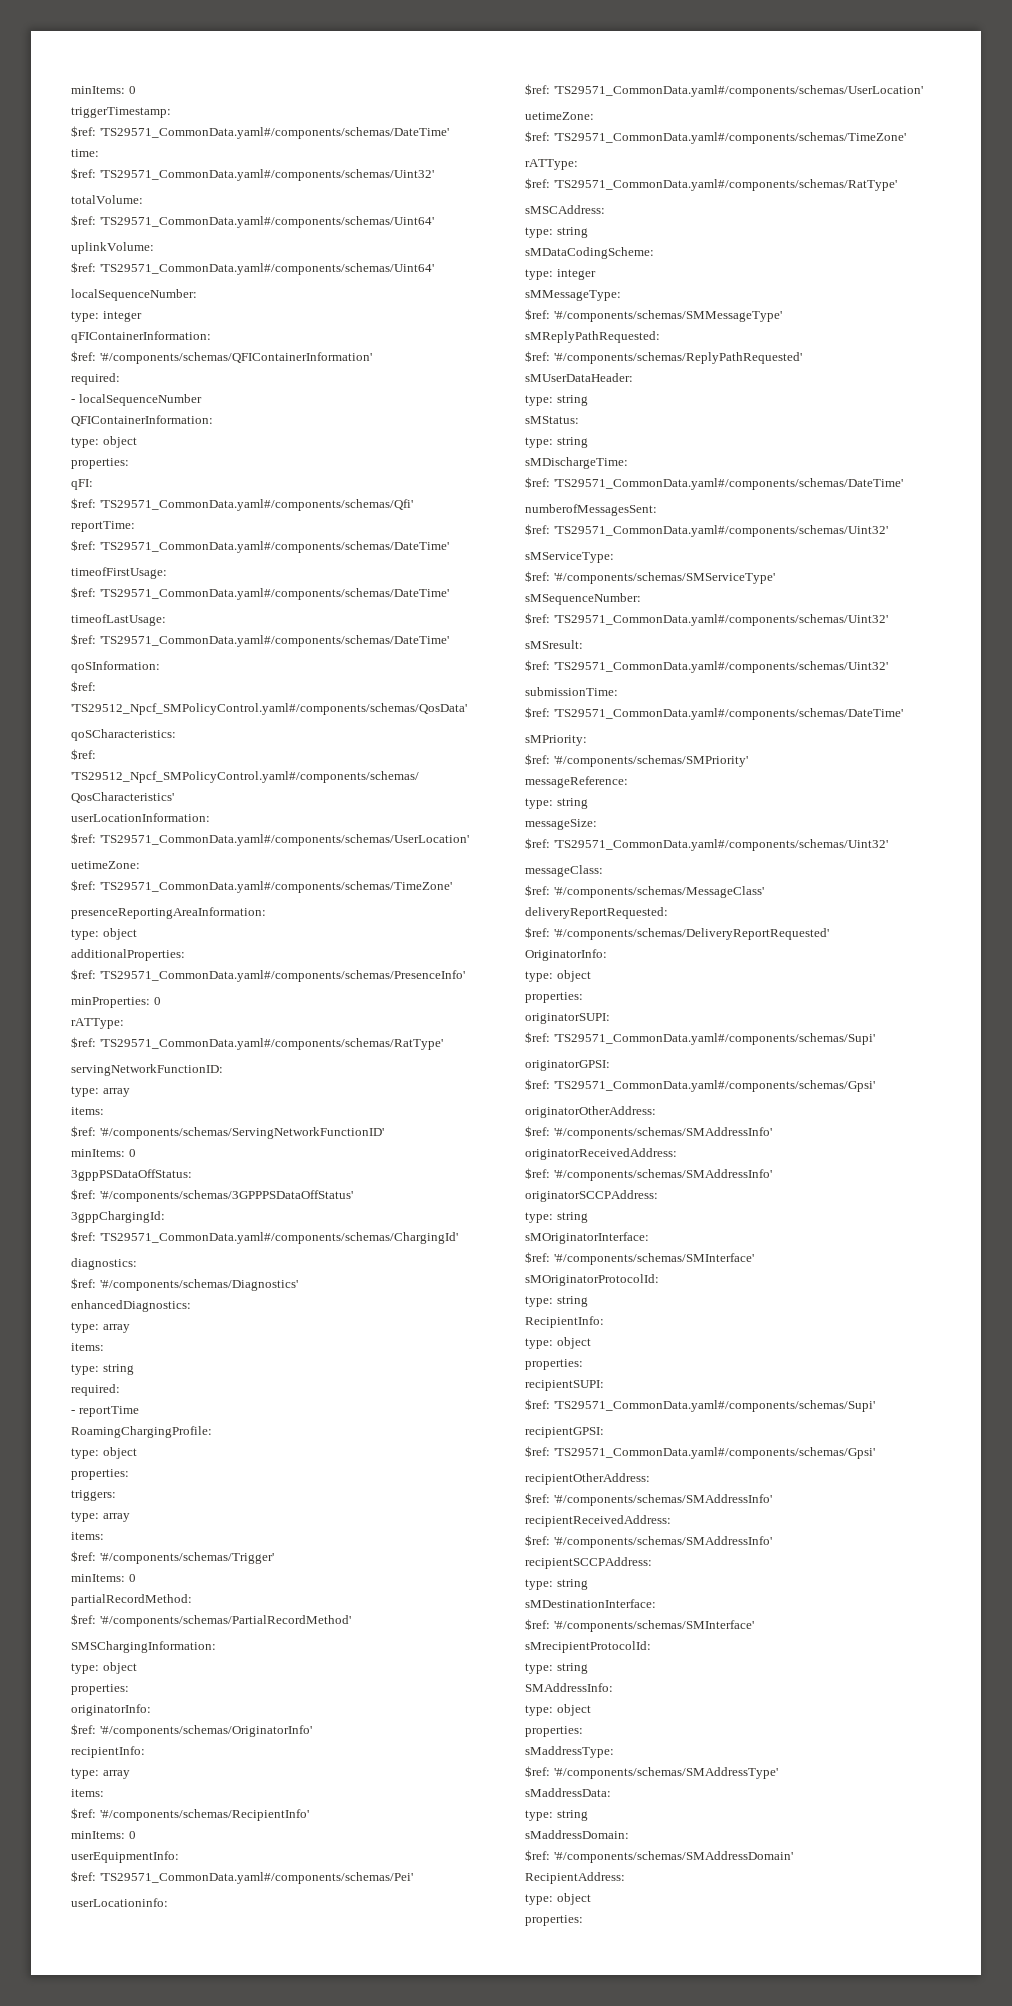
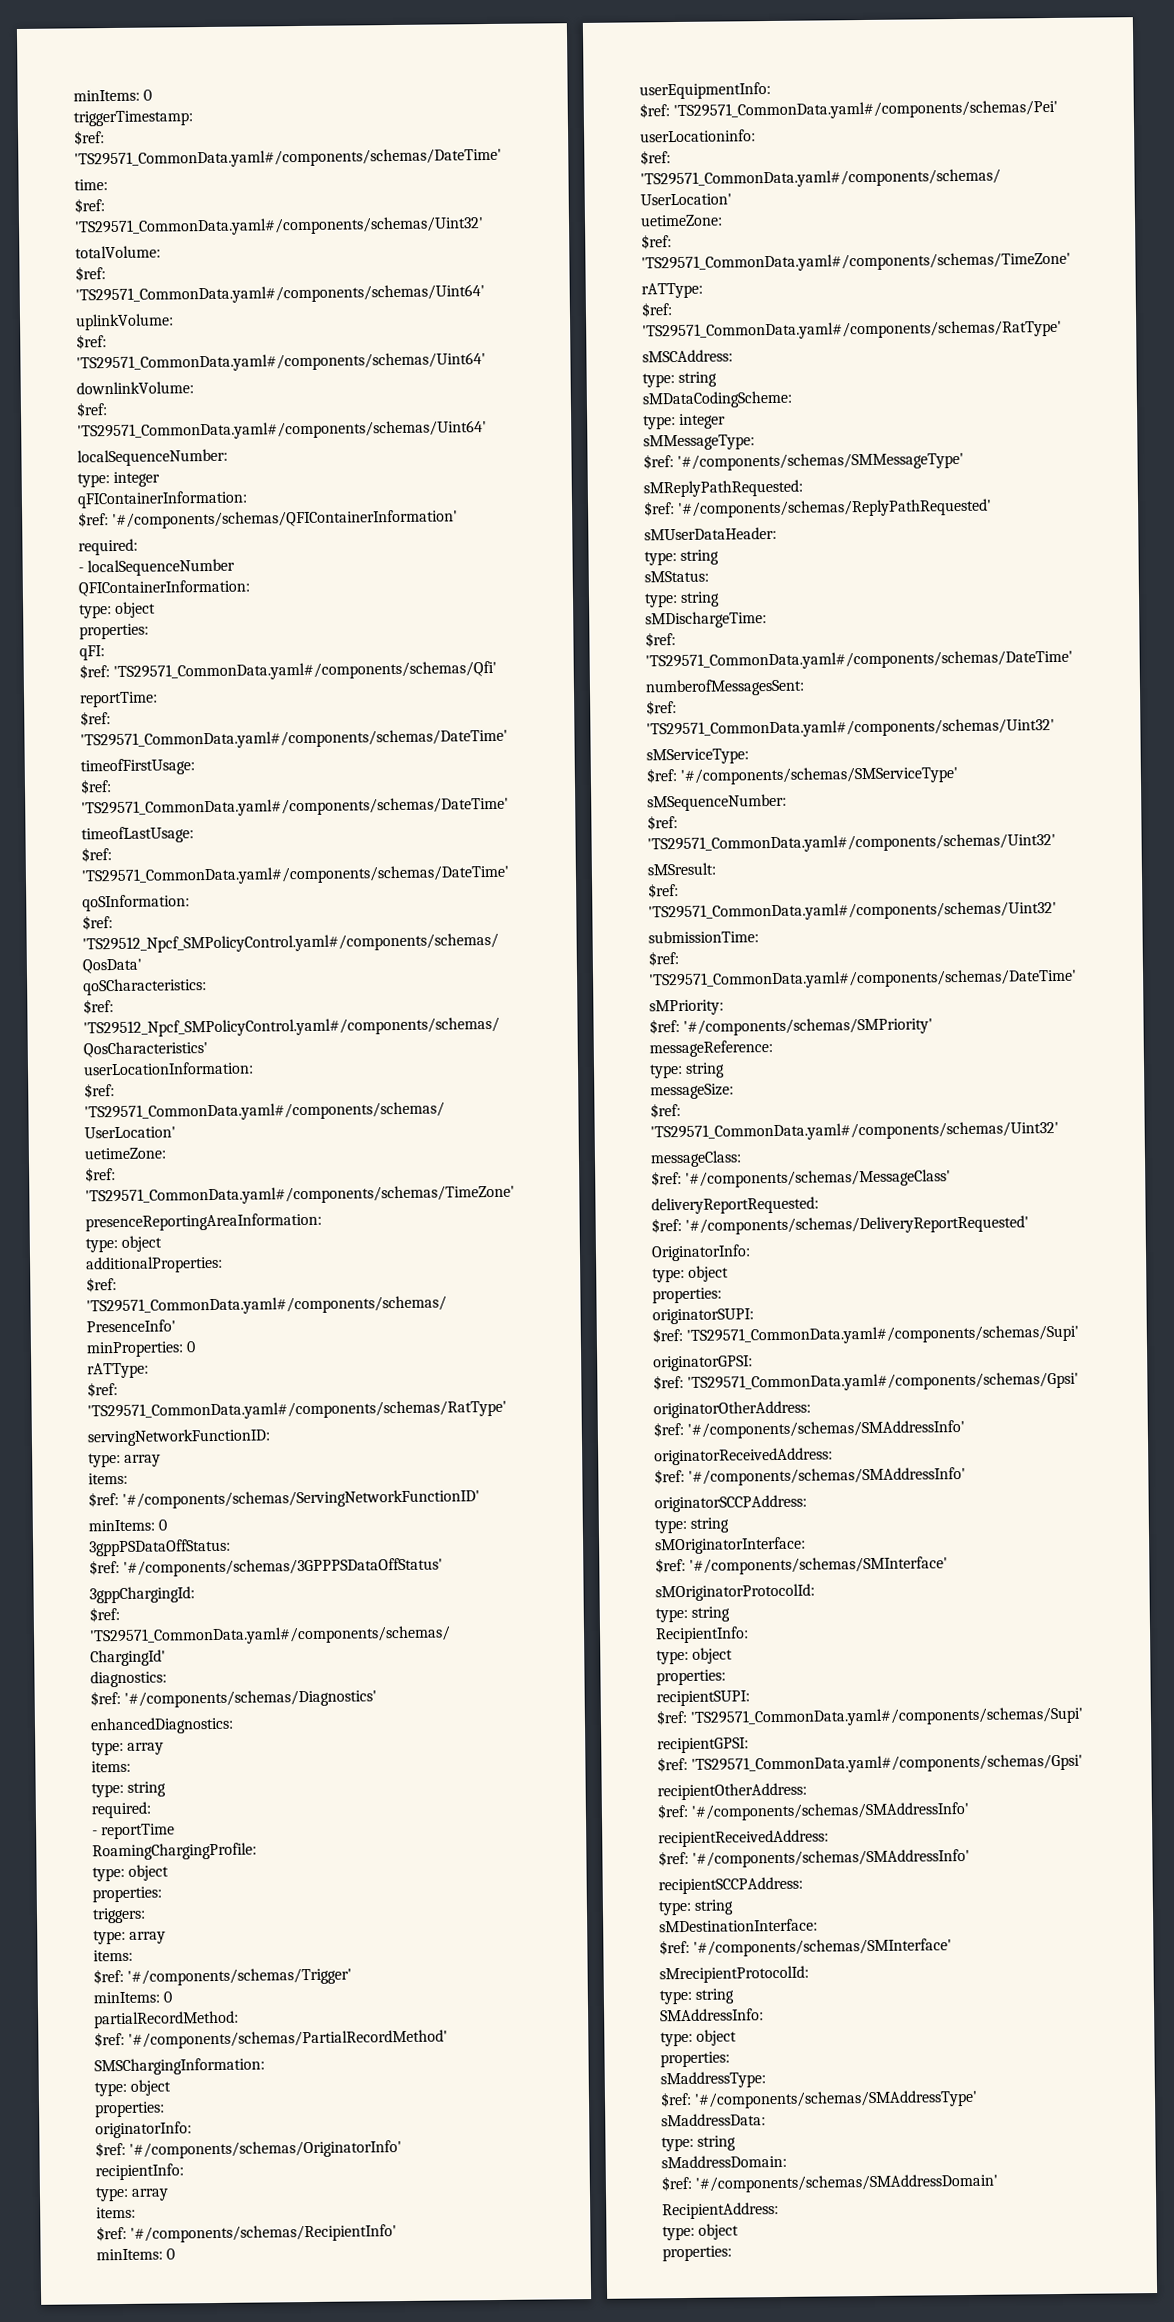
(434, 269) none -> [76,381,194,395] [76,402,108,418] [77,420,487,441] // downlinkVolume: // $ref: 'TS29571_CommonData.yaml#/components/schemas/Uint64'

